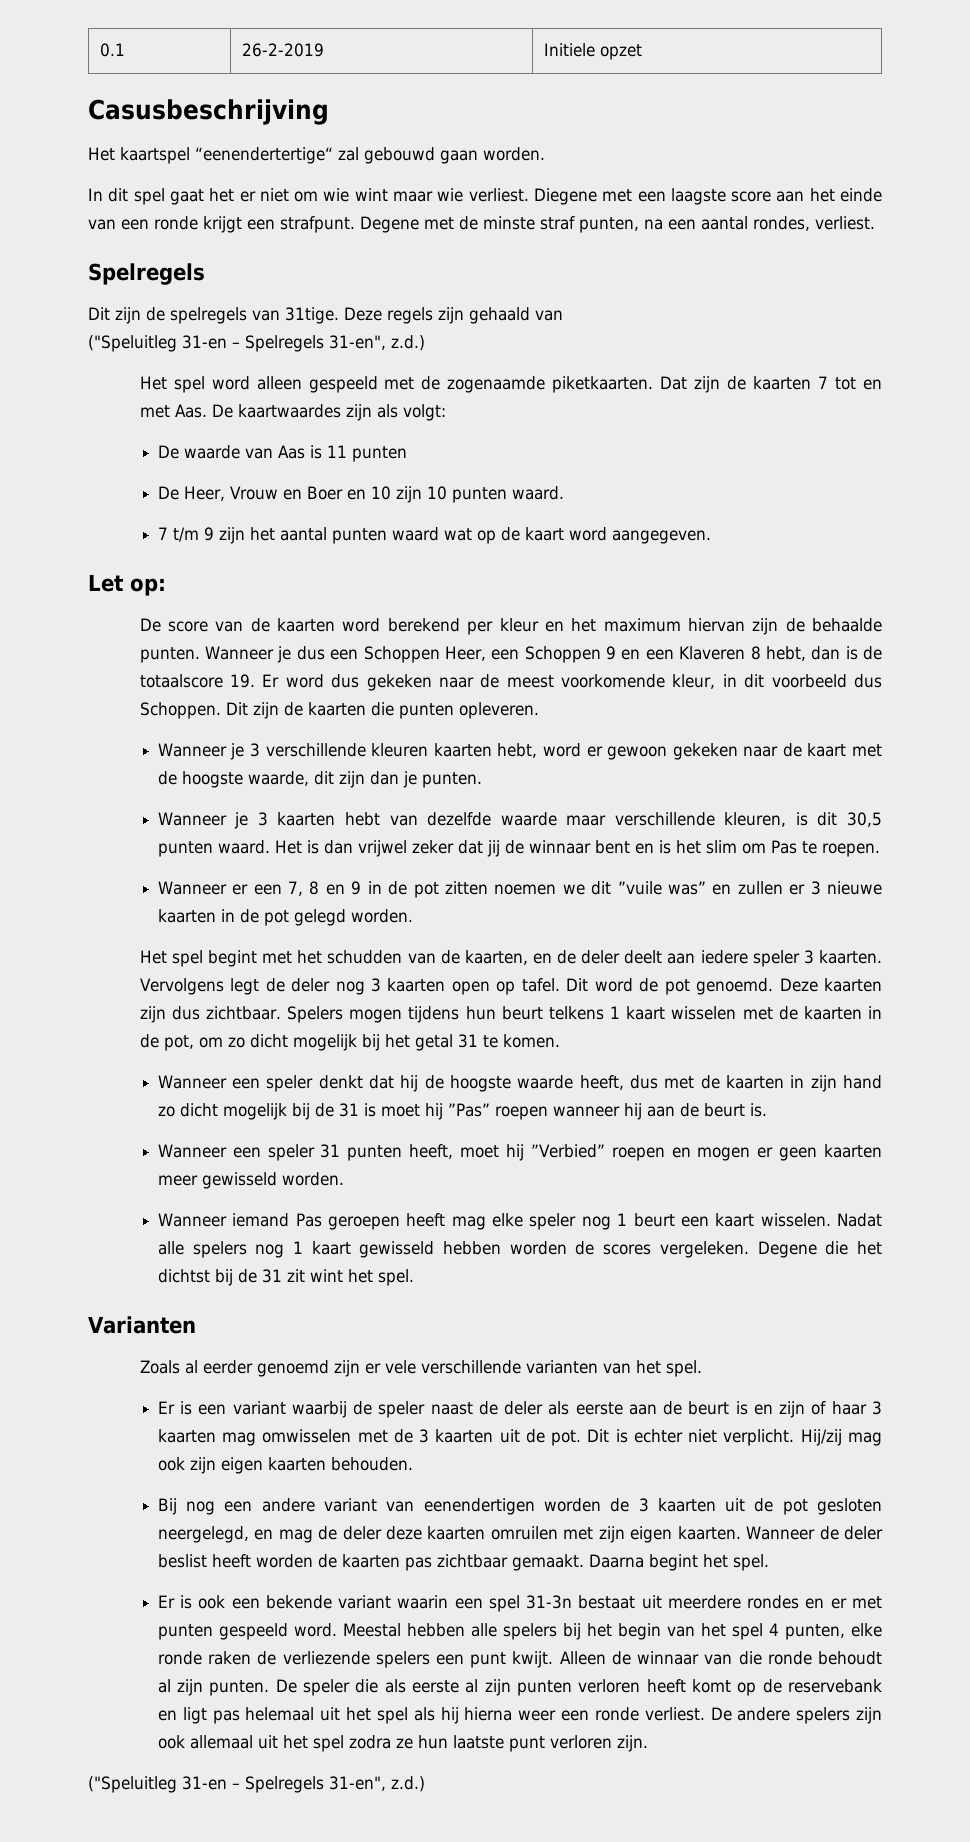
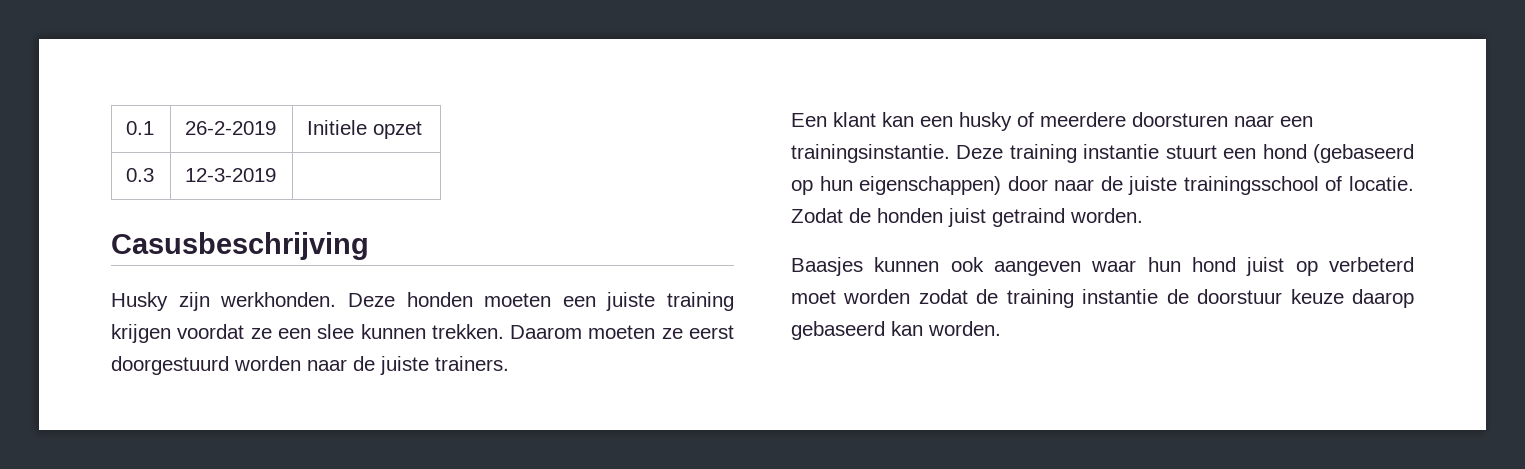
(643, 52) none -> [126,168,155,182] [185,168,277,182] // 0.3 | 12-3-2019 |
[88,147,545,164] [88,188,882,205] [88,216,875,233] [88,263,205,285] [88,307,563,324] [88,335,425,352] [139,376,883,393] [139,404,446,421] [157,445,407,462] [157,486,564,503] [157,527,711,544] [88,574,166,596] [139,618,882,635] [139,646,882,663] [139,674,882,691] [139,702,539,719] [157,743,883,760] [157,771,482,788] [157,812,883,829] [157,840,880,857] [157,881,882,898] [157,909,413,926] [139,950,882,967] [139,978,883,995] [139,1006,883,1023] [139,1034,560,1051] [157,1075,882,1092] [157,1103,767,1120] [157,1144,882,1161] [157,1172,344,1189] [157,1213,882,1230] [157,1241,882,1258] [157,1269,414,1286] [88,1316,196,1334] [139,1360,702,1377] [157,1401,882,1418] [157,1429,882,1446] [157,1457,413,1474] [157,1498,883,1515] [157,1526,883,1543] [157,1554,769,1571] [157,1595,882,1612] [157,1623,882,1640] [157,1651,882,1668] [157,1679,882,1696] [157,1707,883,1724] [157,1735,648,1752] [88,1776,425,1793] Het kaartspel “eenendertertige“ zal gebouwd gaan worden. // In dit spel gaat het er niet om wie wint maar wie verliest. Diegene met een laagste score aan het einde van een ronde krijgt een strafpunt. Degene met de minste straf punten, na een aantal rondes, verliest. // Spelregels // Dit zijn de spelregels van 31tige. Deze regels zijn gehaald van // ("Speluitleg 31-en – Spelregels 31-en", z.d.) // Het spel word alleen gespeeld met de zogenaamde piketkaarten. Dat zijn de kaarten 7 tot en met Aas. De kaartwaardes zijn als volgt: // De waarde van Aas is 11 punten // De Heer, Vrouw en Boer en 10 zijn 10 punten waard. // 7 t/m 9 zijn het aantal punten waard wat op de kaart word aangegeven. // Let op: // De score van de kaarten word berekend per kleur en het maximum hiervan zijn de behaalde punten. Wanneer je dus een Schoppen Heer, een Schoppen 9 en een Klaveren 8 hebt, dan is de totaalscore 19. Er word dus gekeken naar de meest voorkomende kleur, in dit voorbeeld dus Schoppen. Dit zijn de kaarten die punten opleveren. // Wanneer je 3 verschillende kleuren kaarten hebt, word er gewoon gekeken naar de kaart met de hoogste waarde, dit zijn dan je punten. // Wanneer je 3 kaarten hebt van dezelfde waarde maar verschillende kleuren, is dit 30,5 punten waard. Het is dan vrijwel zeker dat jij de winnaar bent en is het slim om Pas te roepen. // Wanneer er een 7, 8 en 9 in de pot zitten noemen we dit ”vuile was” en zullen er 3 nieuwe kaarten in de pot gelegd worden. // Het spel begint met het schudden van de kaarten, en de deler deelt aan iedere speler 3 kaarten. Vervolgens legt de deler nog 3 kaarten open op tafel. Dit word de pot genoemd. Deze kaarten zijn dus zichtbaar. Spelers mogen tijdens hun beurt telkens 1 kaart wisselen met de kaarten in de pot, om zo dicht mogelijk bij het getal 31 te komen. // Wanneer een speler denkt dat hij de hoogste waarde heeft, dus met de kaarten in zijn hand zo dicht mogelijk bij de 31 is moet hij ”Pas” roepen wanneer hij aan de beurt is. // Wanneer een speler 31 punten heeft, moet hij ”Verbied” roepen en mogen er geen kaarten meer gewisseld worden. // Wanneer iemand Pas geroepen heeft mag elke speler nog 1 beurt een kaart wisselen. Nadat alle spelers nog 1 kaart gewisseld hebben worden de scores vergeleken. Degene die het dichtst bij de 31 zit wint het spel. // Varianten // Zoals al eerder genoemd zijn er vele verschillende varianten van het spel. // Er is een variant waarbij de speler naast de deler als eerste aan de beurt is en zijn of haar 3 kaarten mag omwisselen met de 3 kaarten uit de pot. Dit is echter niet verplicht. Hij/zij mag ook zijn eigen kaarten behouden. // Bij nog een andere variant van eenendertigen worden de 3 kaarten uit de pot gesloten neergelegd, en mag de deler deze kaarten omruilen met zijn eigen kaarten. Wanneer de deler beslist heeft worden de kaarten pas zichtbaar gemaakt. Daarna begint het spel. // Er is ook een bekende variant waarin een spel 31-3n bestaat uit meerdere rondes en er met punten gespeeld word. Meestal hebben alle spelers bij het begin van het spel 4 punten, elke ronde raken de verliezende spelers een punt kwijt. Alleen de winnaar van die ronde behoudt al zijn punten. De speler die als eerste al zijn punten verloren heeft komt op de reservebank en ligt pas helemaal uit het spel als hij hierna weer een ronde verliest. De andere spelers zijn ook allemaal uit het spel zodra ze hun laatste punt verloren zijn. // ("Speluitleg 31-en – Spelregels 31-en", z.d.) -> [111,292,734,311] [111,324,734,343] [111,356,509,375] [791,112,1313,131] [791,144,1414,163] [791,176,1414,195] [791,208,1143,227] [791,257,1414,276] [791,289,1414,308] [791,321,1001,340] Husky zijn werkhonden. Deze honden moeten een juiste training krijgen voordat ze een slee kunnen trekken. Daarom moeten ze eerst doorgestuurd worden naar de juiste trainers. // Een klant kan een husky of meerdere doorsturen naar een trainingsinstantie. Deze training instantie stuurt een hond (gebaseerd op hun eigenschappen) door naar de juiste trainingsschool of locatie. Zodat de honden juist getraind worden. // Baasjes kunnen ook aangeven waar hun hond juist op verbeterd moet worden zodat de training instantie de doorstuur keuze daarop gebaseerd kan worden.

